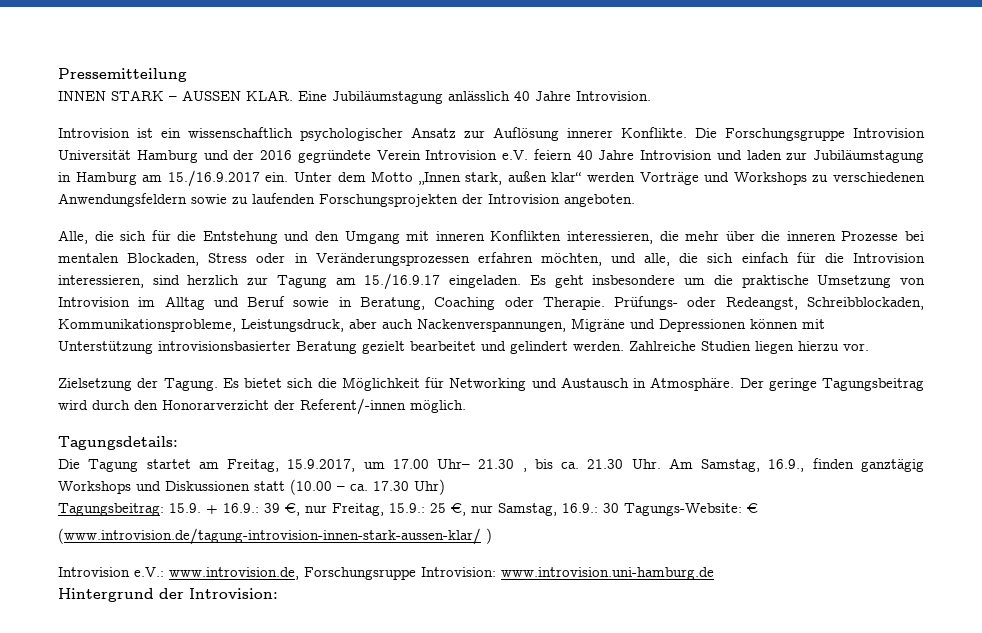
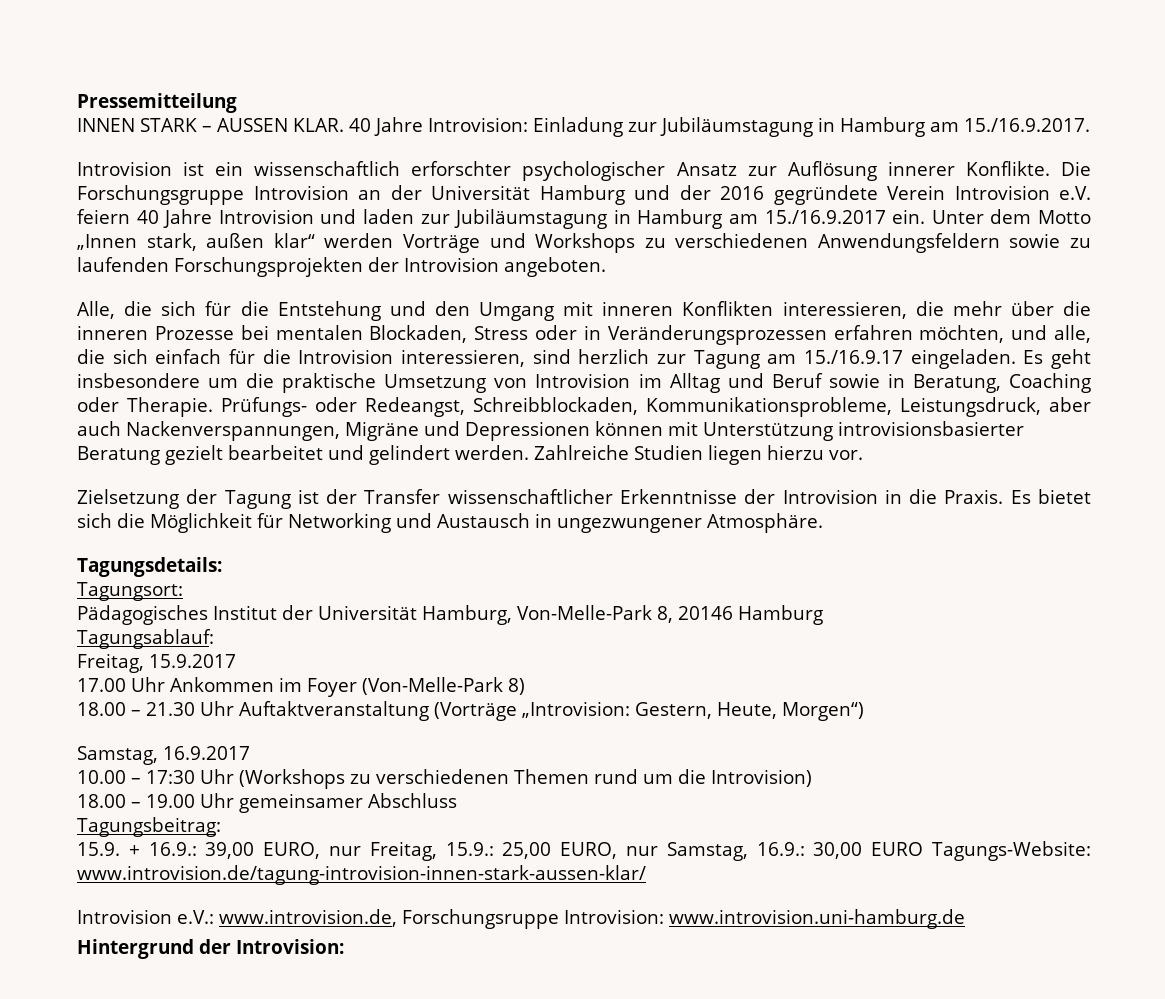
[298,91,651,104] Eine Jubiläumstagung anlässlich 40 Jahre Introvision. -> [348,117,1090,137] 40 Jahre Introvision: Einladung zur Jubiläumstagung in Hamburg am 15./16.9.2017.
(293, 132) none -> [411,161,512,176] erforschter
(925, 133) none -> [358,185,422,200] an der
[163,378,218,391] Tagung. -> [224,489,1004,509] Tagung ist der Transfer wissenschaftlicher Erkenntnisse der Introvision in die Praxis.
(646, 383) none -> [557,518,702,533] ungezwungener
[739,378,924,391] [58,398,466,415] [58,436,178,450] [58,458,925,472] [58,479,445,495] Der geringe Tagungsbeitrag wird durch den Honorarverzicht der Referent/-innen möglich. // Tagungsdetails: // Die Tagung startet am Freitag, 15.9.2017, um 17.00 Uhr– 21.30 , bis ca. 21.30 Uhr. Am Samstag, 16.9., finden ganztägig Workshops und Diskussionen statt (10.00 – ca. 17.30 Uhr) -> [77,557,222,577] [77,582,183,601] [77,605,823,625] [77,629,214,649] [77,653,236,673] [77,677,525,697] [77,701,864,721] [77,746,250,765] [77,769,812,789] [77,793,457,813] // Tagungsdetails: // Tagungsort: // Pädagogisches Institut der Universität Hamburg, Von-Melle-Park 8, 20146 Hamburg // Tagungsablauf: // Freitag, 15.9.2017 // 17.00 Uhr Ankommen im Foyer (Von-Melle-Park 8) // 18.00 – 21.30 Uhr Auftaktveranstaltung (Vorträge „Introvision: Gestern, Heute, Morgen“) // Samstag, 16.9.2017 // 10.00 – 17:30 Uhr (Workshops zu verschiedenen Themen rund um die Introvision) // 18.00 – 19.00 Uhr gemeinsamer Abschluss
(164, 509) none -> (221, 827) //
[264,503,300,516] 39 €, -> [205,842,321,859] 39,00 EURO,
[430,503,466,516] 25 €, -> [502,842,618,859] 25,00 EURO,
[603,503,758,516] [58,528,492,545] 30 Tagungs-Website: € // (www.introvision.de/tagung-introvision-innen-stark-aussen-klar/ ) -> [813,841,1092,861] [77,865,646,885] 30,00 EURO Tagungs-Website: www.introvision.de/tagung-introvision-innen-stark-aussen-klar/

